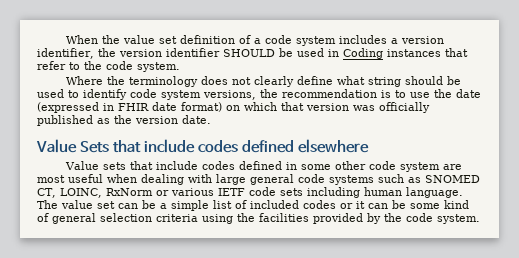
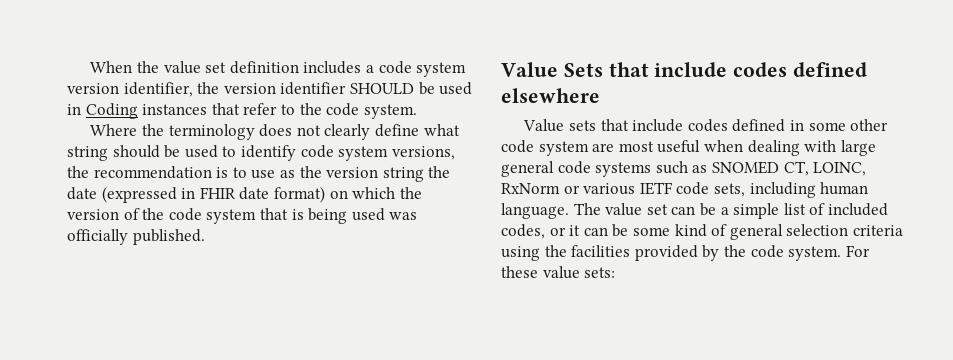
[238,35,251,44] of -> [303,61,362,74] includes
[338,35,398,44] includes a -> (467, 69) none
(430, 95) none -> [279,166,424,182] as the version string
[281,102,430,113] [37,115,211,126] that version was officially published as the version date. -> [399,187,422,199] [67,208,418,224] [67,229,205,245] the version of the code system that is being used was officially published.
[279,188,303,196] sets -> [713,183,745,197] sets,
[303,200,336,209] codes -> [501,224,545,239] codes,
(480, 219) none -> [845,245,870,257] [501,266,616,279] For these value sets:

